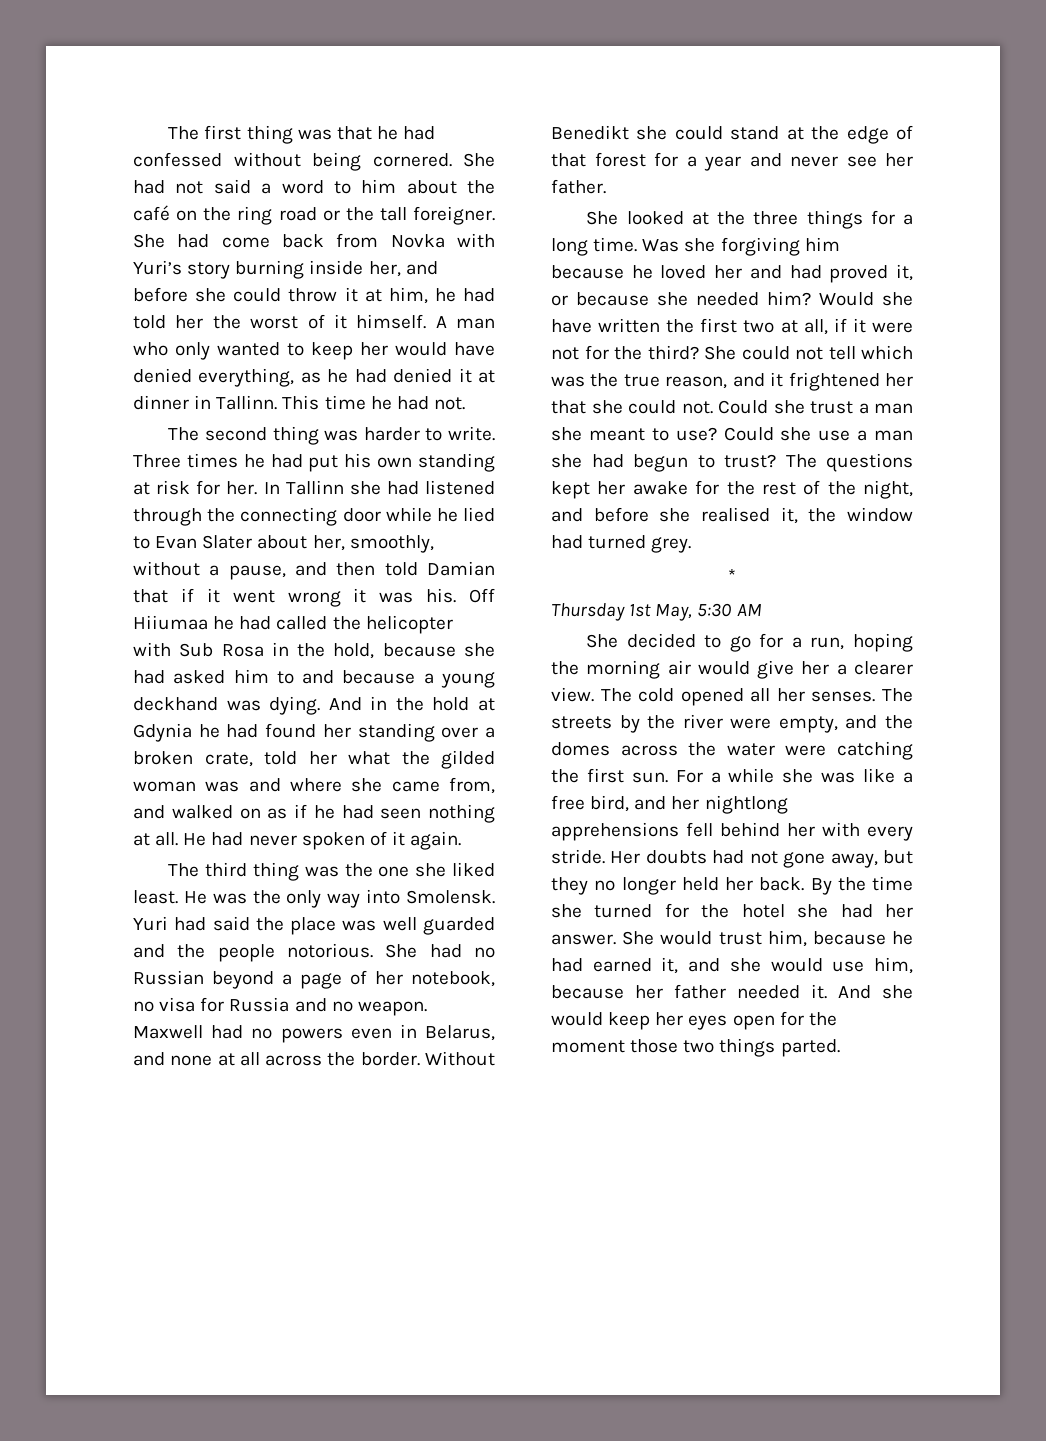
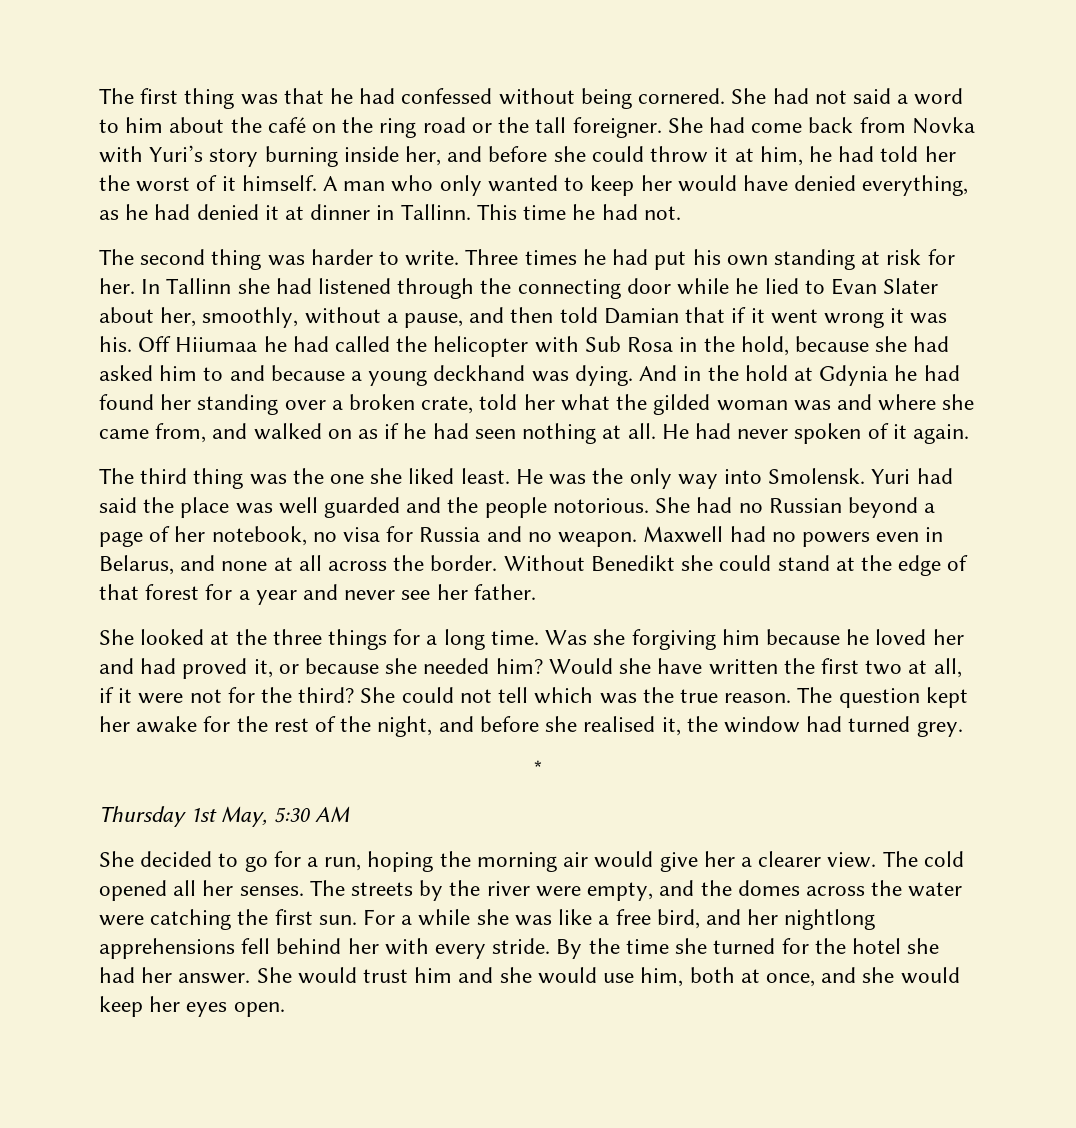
[665,372,913,391] [551,400,913,414] [551,427,913,441] [551,453,913,472] reason, and it frightened her that she could not. Could she trust a man she meant to use? Could she use a man she had begun to trust? The questions -> [724,687,920,708] reason. The question
[610,850,913,868] [551,877,805,895] Her doubts had not gone away, but they no longer held her back. -> (551, 946) none
[767,930,913,947] [551,957,679,974] him, because he had earned it, -> [414,967,453,983] him
[551,984,871,999] because her father needed it. And -> [689,967,857,987] both at once, and
[732,1011,837,1030] [551,1038,840,1057] open for the moment those two things parted. -> [233,1002,285,1017] open.

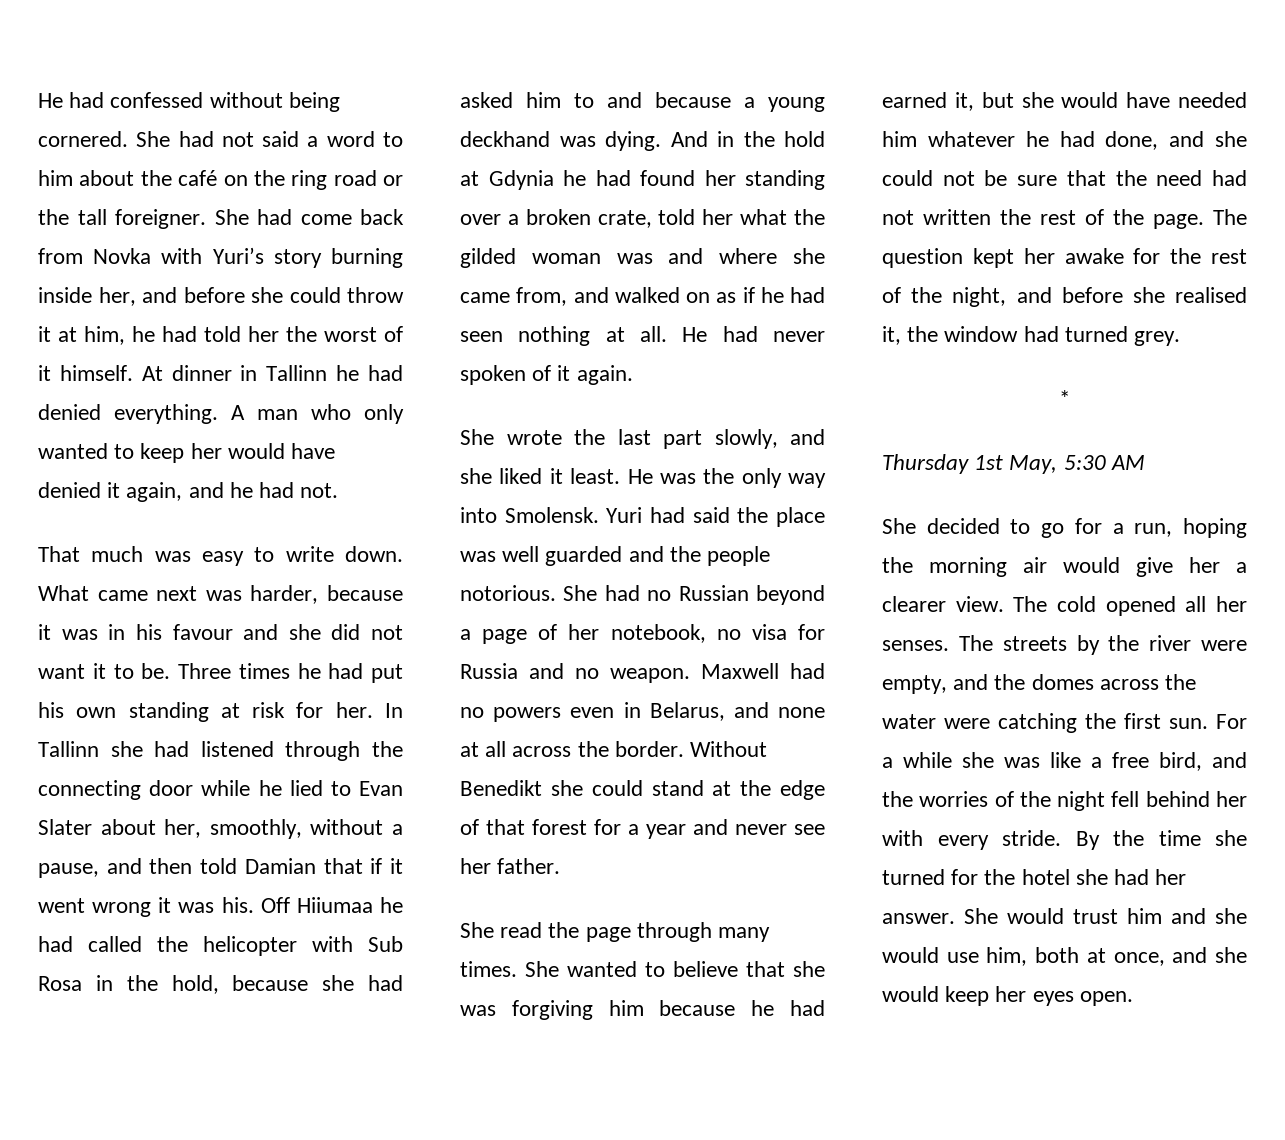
[99,88,354,109] The first thing was that he -> [38,93,63,108] He
(317, 183) none -> [141,365,403,381] [38,404,218,424] At dinner in Tallinn he had denied everything.
[862,175,969,196] [99,204,681,220] [99,249,460,270] everything, as he had denied it at dinner in Tallinn. This time he had not. // The second thing was harder to write. -> [107,482,339,502] [38,546,404,566] [38,585,403,604] [38,624,403,640] [38,663,171,679] it again, and he had not. // That much was easy to write down. What came next was harder, because it was in his favour and she did not want it to be.
[99,468,365,489] The third thing was the one -> [460,429,825,449] She wrote the last part slowly, and
(455, 476) none -> [549,468,563,484] it
[140,629,964,650] [99,658,962,679] [99,687,792,704] looked at the three things for a long time. Was she forgiving him because he loved her and had proved it, or because she needed him? Would she have written the first two at all, if it were not for the third? She could not tell which was the true reason. -> [500,922,771,942] [460,961,825,977] [460,1000,825,1020] [882,92,1247,111] [882,131,1247,150] [882,170,1247,186] [882,209,1204,229] read the page through many times. She wanted to believe that she was forgiving him because he had earned it, but she would have needed him whatever he had done, and she could not be sure that the need had not written the rest of the page.
[747,909,876,930] [99,938,235,959] her nightlong apprehensions -> [882,791,1106,811] the worries of the night

